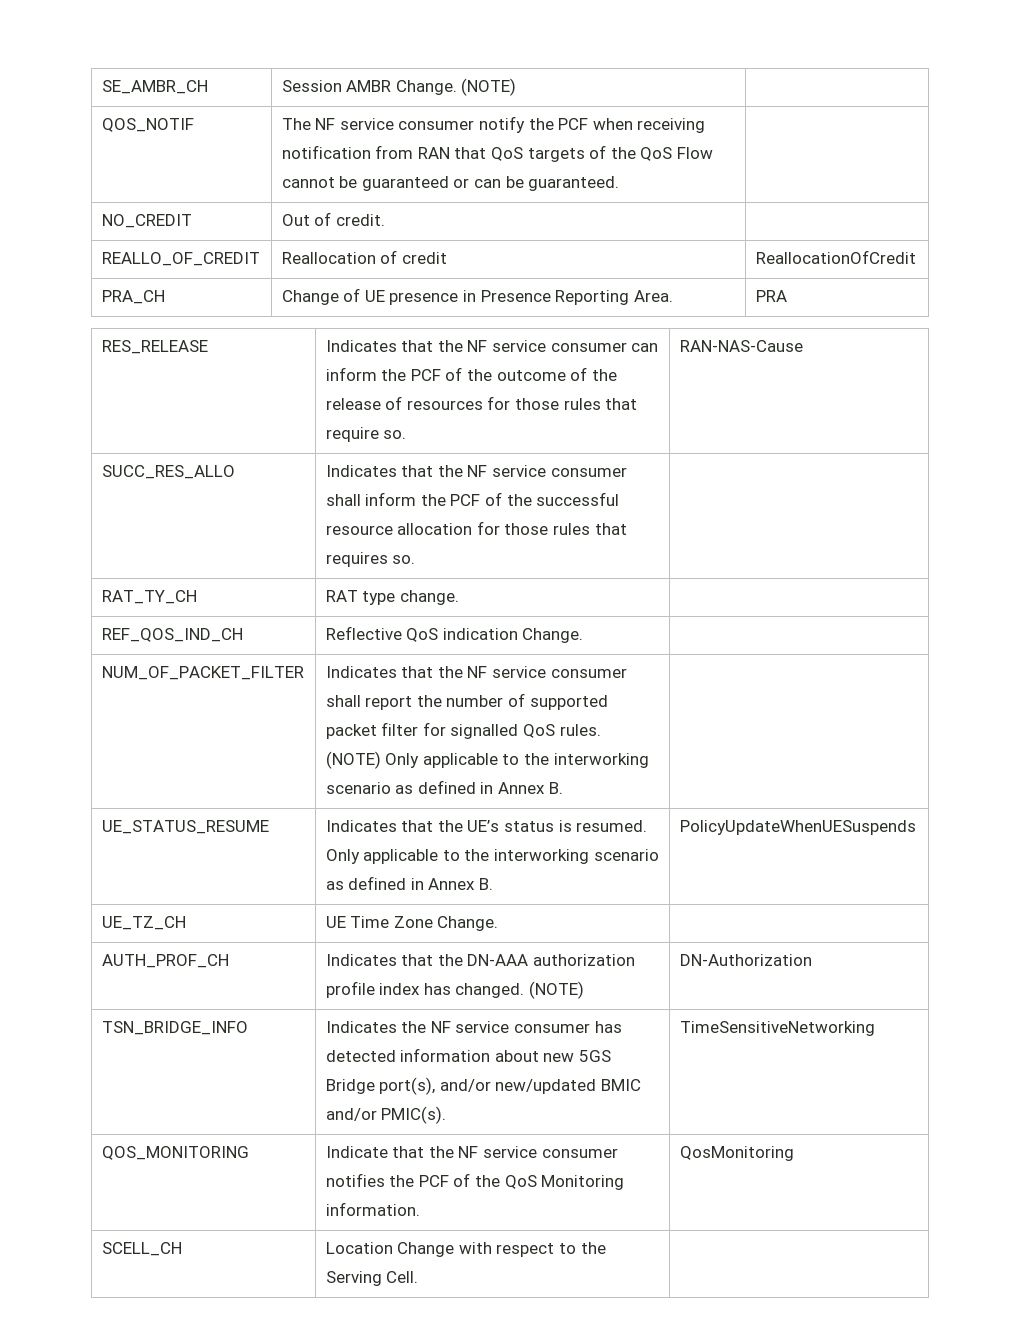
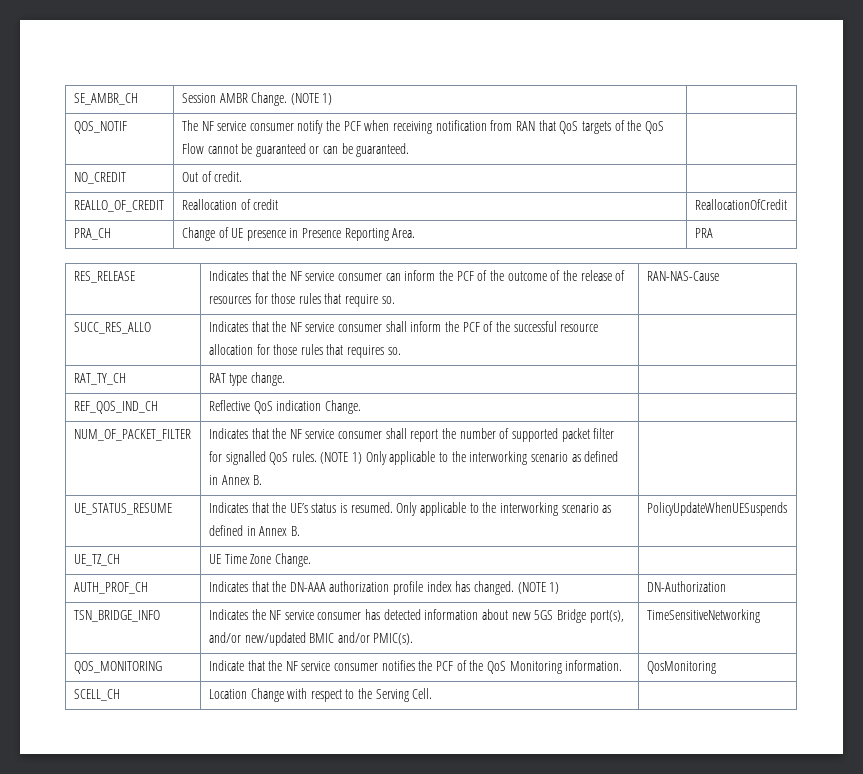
[461,78,517,96] (NOTE) -> [290,93,333,105] (NOTE 1)
[325,751,381,769] (NOTE) -> [320,452,363,464] (NOTE 1)
[528,981,584,999] (NOTE) -> [517,582,560,594] (NOTE 1)

